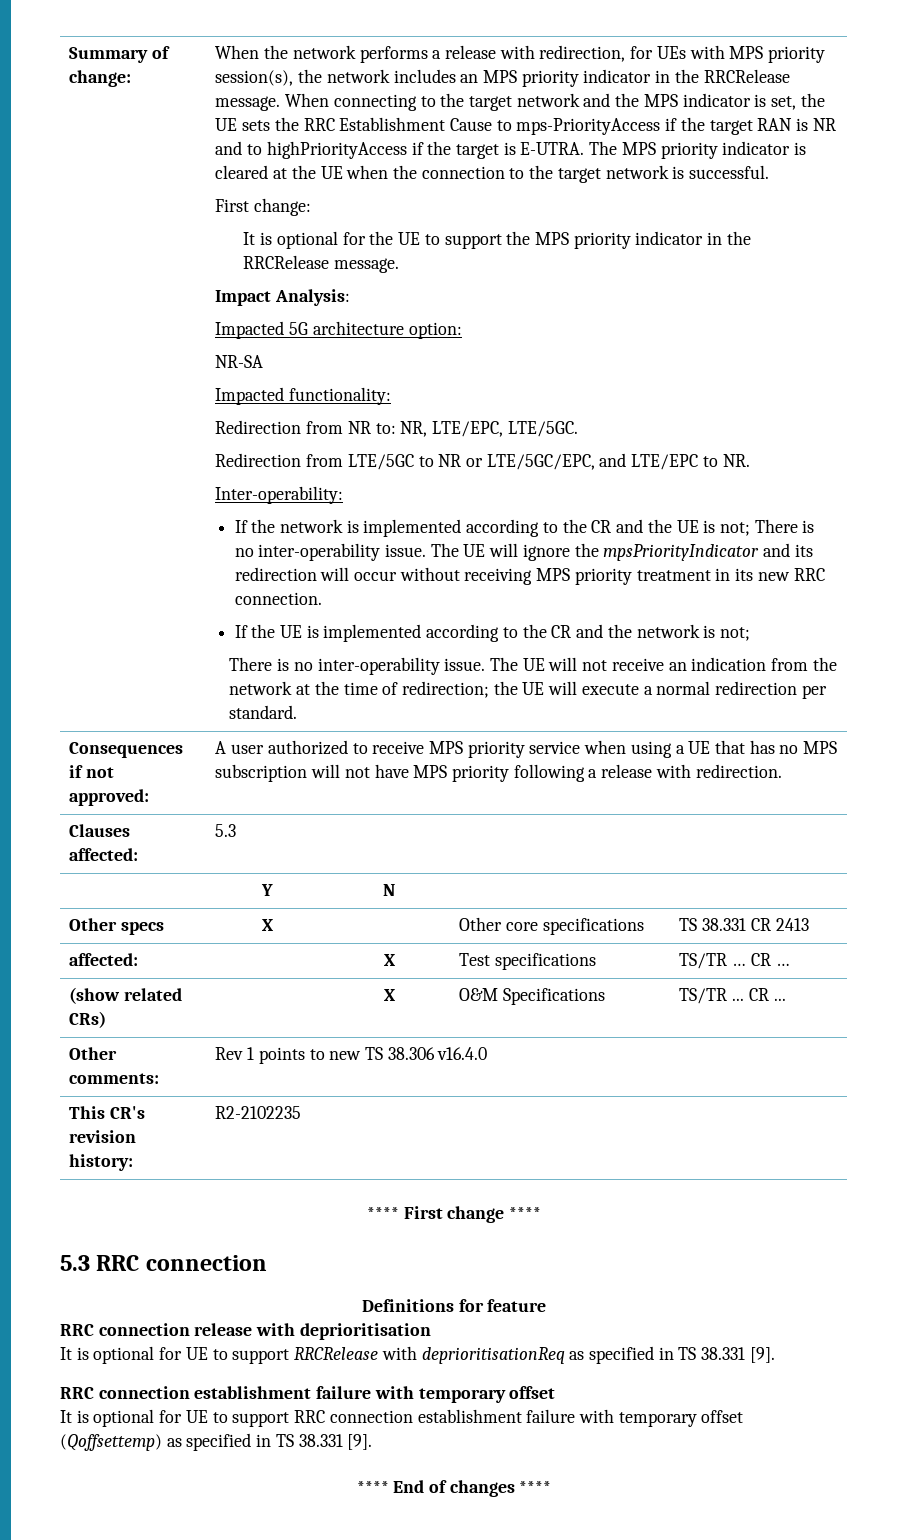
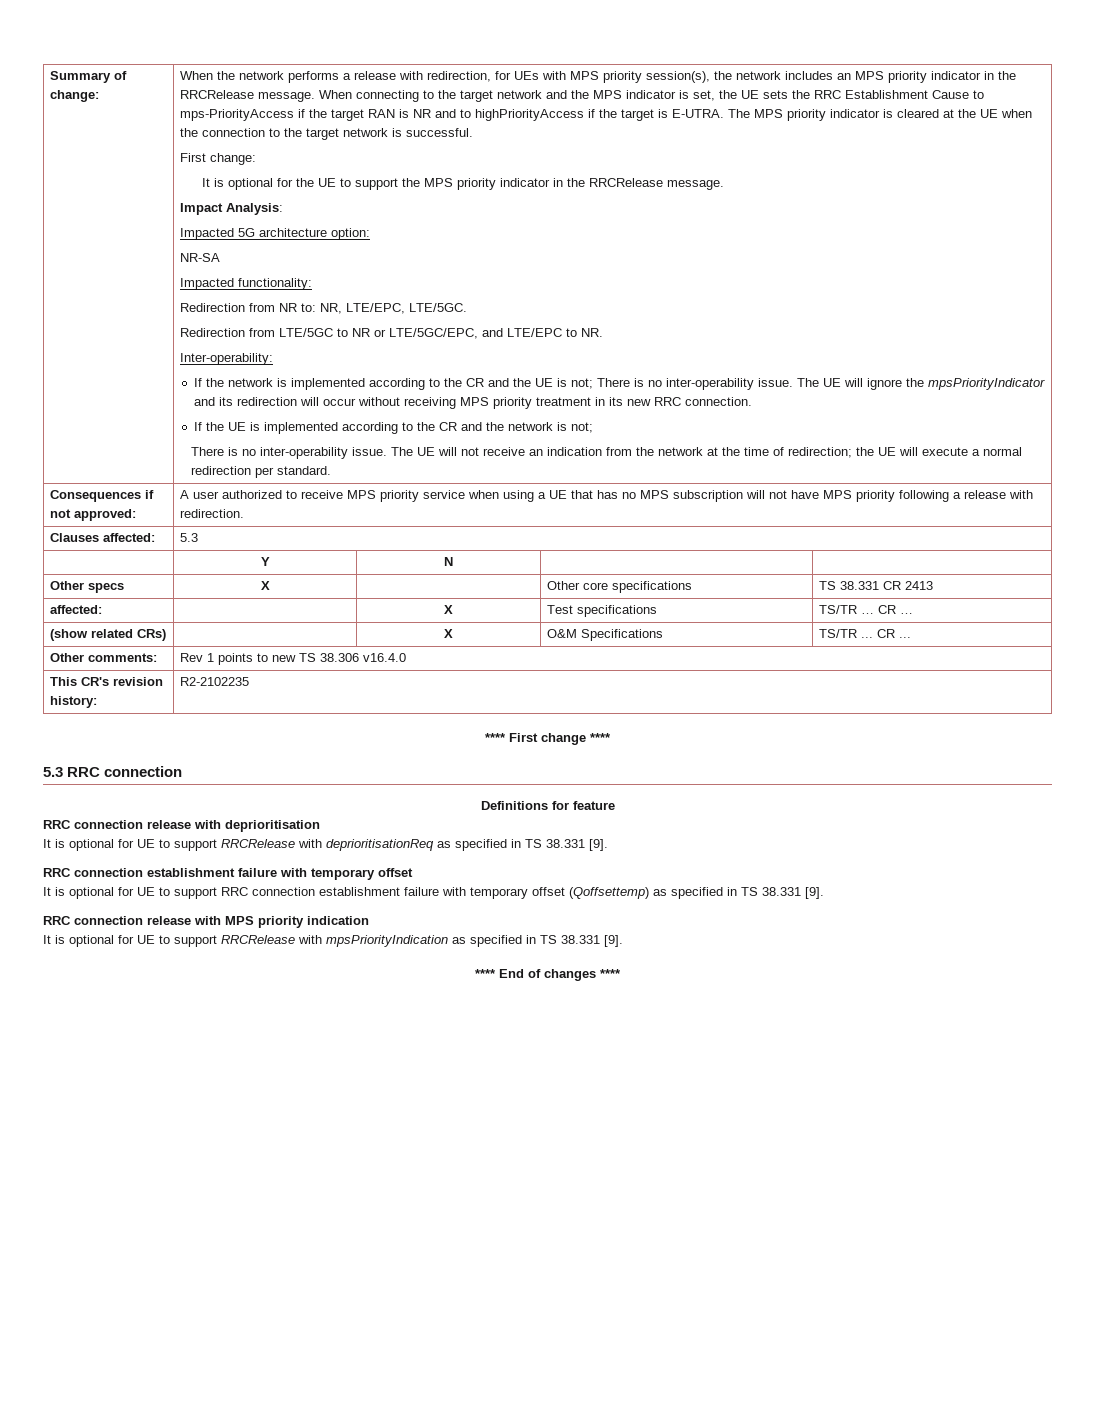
(373, 1442) none -> [43,916,369,928] [43,935,623,947] // RRC connection release with MPS priority indication // It is optional for UE to support RRCRelease with mpsPriorityIndication as specified in TS 38.331 [9].

